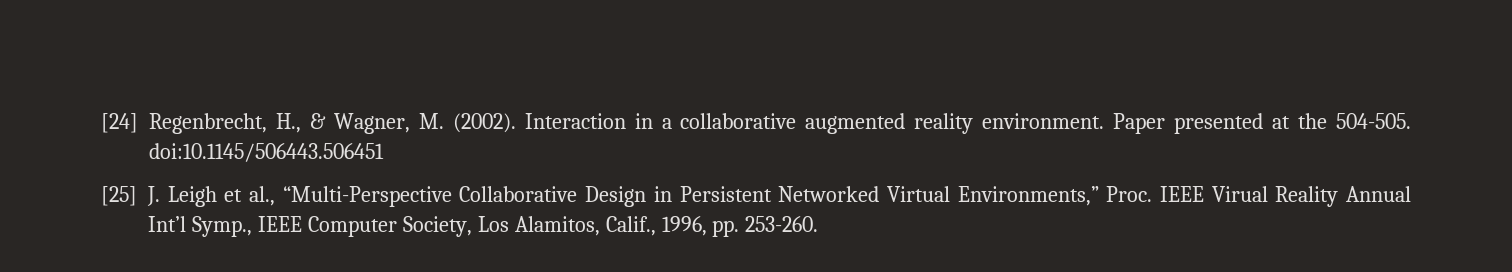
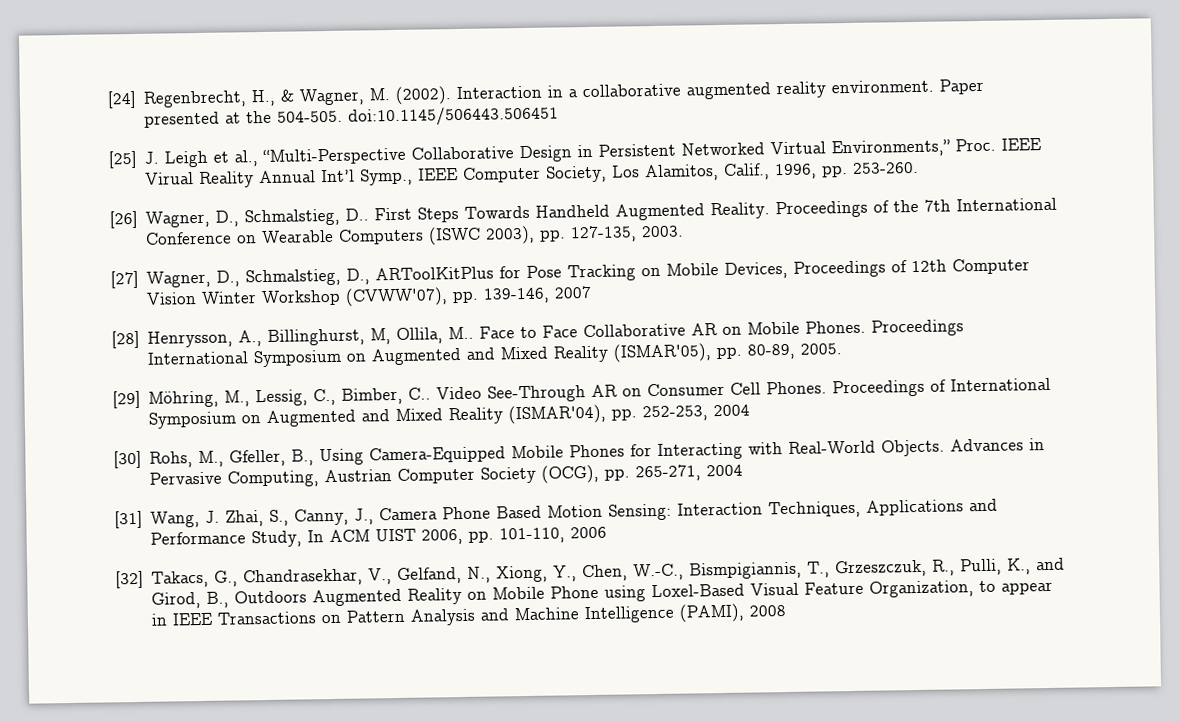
(819, 224) none -> [109,197,1058,229] [145,225,685,246] [110,258,1031,289] [146,285,593,307] [111,319,965,349] [147,343,843,368] [112,377,1052,409] [148,404,751,429] [113,438,1046,469] [149,464,744,488] [114,498,999,529] [150,526,608,548] [115,557,1066,589] [151,580,1054,609] [151,603,787,626] // [26] Wagner, D., Schmalstieg, D.. First Steps Towards Handheld Augmented Reality. Proceedings of the 7th International Conference on Wearable Computers (ISWC 2003), pp. 127-135, 2003. // [27] Wagner, D., Schmalstieg, D., ARToolKitPlus for Pose Tracking on Mobile Devices, Proceedings of 12th Computer Vision Winter Workshop (CVWW'07), pp. 139-146, 2007 // [28] Henrysson, A., Billinghurst, M, Ollila, M.. Face to Face Collaborative AR on Mobile Phones. Proceedings International Symposium on Augmented and Mixed Reality (ISMAR'05), pp. 80-89, 2005. // [29] Möhring, M., Lessig, C., Bimber, C.. Video See-Through AR on Consumer Cell Phones. Proceedings of International Symposium on Augmented and Mixed Reality (ISMAR'04), pp. 252-253, 2004 // [30] Rohs, M., Gfeller, B., Using Camera-Equipped Mobile Phones for Interacting with Real-World Objects. Advances in Pervasive Computing, Austrian Computer Society (OCG), pp. 265-271, 2004 // [31] Wang, J. Zhai, S., Canny, J., Camera Phone Based Motion Sensing: Interaction Techniques, Applications and Performance Study, In ACM UIST 2006, pp. 101-110, 2006 // [32] Takacs, G., Chandrasekhar, V., Gelfand, N., Xiong, Y., Chen, W.-C., Bismpigiannis, T., Grzeszczuk, R., Pulli, K., and Girod, B., Outdoors Augmented Reality on Mobile Phone using Loxel-Based Visual Feature Organization, to appear in IEEE Transactions on Pattern Analysis and Machine Intelligence (PAMI), 2008

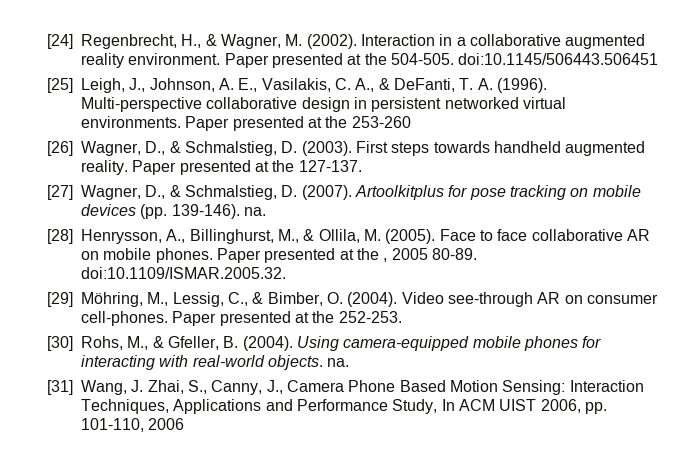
[144,138,1042,168] [145,161,920,188] [109,197,1058,229] [145,225,685,246] [110,258,1031,289] [146,285,593,307] [111,319,965,349] [147,343,843,368] J. Leigh et al., “Multi-Perspective Collaborative Design in Persistent Networked Virtual Environments,” Proc. IEEE Virual Reality Annual Int’l Symp., IEEE Computer Society, Los Alamitos, Calif., 1996, pp. 253-260. // [26] Wagner, D., Schmalstieg, D.. First Steps Towards Handheld Augmented Reality. Proceedings of the 7th International Conference on Wearable Computers (ISWC 2003), pp. 127-135, 2003. // [27] Wagner, D., Schmalstieg, D., ARToolKitPlus for Pose Tracking on Mobile Devices, Proceedings of 12th Computer Vision Winter Workshop (CVWW'07), pp. 139-146, 2007 // [28] Henrysson, A., Billinghurst, M, Ollila, M.. Face to Face Collaborative AR on Mobile Phones. Proceedings International Symposium on Augmented and Mixed Reality (ISMAR'05), pp. 80-89, 2005. -> [81,78,547,93] [81,97,566,112] [81,116,411,131] [47,141,646,156] [81,160,362,175] [47,185,641,200] [81,204,266,219] [47,229,650,244] [81,248,477,263] [81,267,286,279] Leigh, J., Johnson, A. E., Vasilakis, C. A., & DeFanti, T. A. (1996). Multi-perspective collaborative design in persistent networked virtual environments. Paper presented at the 253-260 // [26] Wagner, D., & Schmalstieg, D. (2003). First steps towards handheld augmented reality. Paper presented at the 127-137. // [27] Wagner, D., & Schmalstieg, D. (2007). Artoolkitplus for pose tracking on mobile devices (pp. 139-146). na. // [28] Henrysson, A., Billinghurst, M., & Ollila, M. (2005). Face to face collaborative AR on mobile phones. Paper presented at the , 2005 80-89. doi:10.1109/ISMAR.2005.32.
[341,377,1052,405] [148,404,751,429] [113,438,1046,469] [149,464,744,488] Bimber, C.. Video See-Through AR on Consumer Cell Phones. Proceedings of International Symposium on Augmented and Mixed Reality (ISMAR'04), pp. 252-253, 2004 // [30] Rohs, M., Gfeller, B., Using Camera-Equipped Mobile Phones for Interacting with Real-World Objects. Advances in Pervasive Computing, Austrian Computer Society (OCG), pp. 265-271, 2004 -> [252,292,658,307] [81,311,402,326] [47,336,602,351] [81,355,350,370] & Bimber, O. (2004). Video see-through AR on consumer cell-phones. Paper presented at the 252-253. // [30] Rohs, M., & Gfeller, B. (2004). Using camera-equipped mobile phones for interacting with real-world objects. na.
[115,557,1066,589] [151,580,1054,609] [151,603,787,626] // [32] Takacs, G., Chandrasekhar, V., Gelfand, N., Xiong, Y., Chen, W.-C., Bismpigiannis, T., Grzeszczuk, R., Pulli, K., and Girod, B., Outdoors Augmented Reality on Mobile Phone using Loxel-Based Visual Feature Organization, to appear in IEEE Transactions on Pattern Analysis and Machine Intelligence (PAMI), 2008 -> (185, 424) none

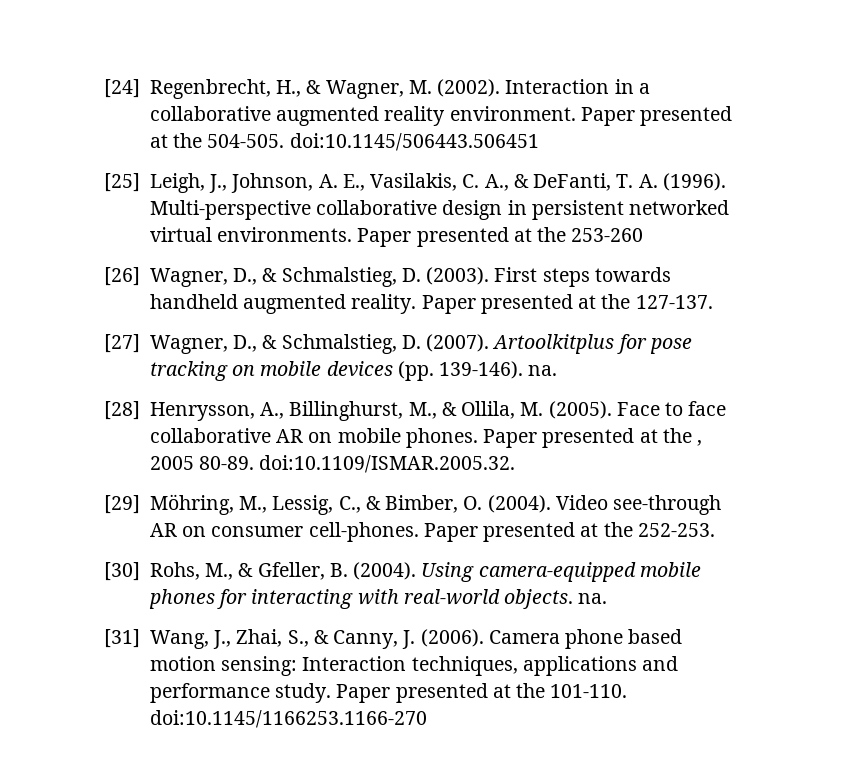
[131,380,144,392] J. -> [213,630,232,649] J.,
[211,380,644,395] [81,399,607,414] [81,418,185,432] Canny, J., Camera Phone Based Motion Sensing: Interaction Techniques, Applications and Performance Study, In ACM UIST 2006, pp. 101-110, 2006 -> [313,629,683,649] [149,656,679,676] [149,683,628,703] [149,710,427,728] & Canny, J. (2006). Camera phone based motion sensing: Interaction techniques, applications and performance study. Paper presented at the 101-110. doi:10.1145/1166253.1166-270

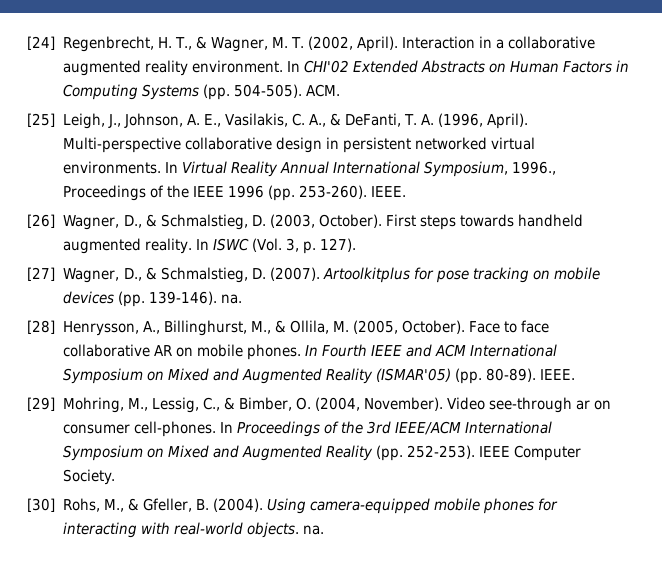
[276,80,302,97] H., -> [157,37,192,50] H. T.,
[437,79,501,97] (2002). -> [290,36,398,52] T. (2002, April).
[580,106,733,126] [149,133,539,151] Paper presented at the 504-505. doi:10.1145/506443.506451 -> [286,60,629,73] [62,84,340,100] In CHI'02 Extended Abstracts on Human Factors in Computing Systems (pp. 504-505). ACM.
[662,173,726,191] (1996). -> [438,113,529,129] (1996, April).
[357,227,644,247] Paper presented at the 253-260 -> [164,161,556,177] [62,185,406,201] In Virtual Reality Annual International Symposium, 1996., Proceedings of the IEEE 1996 (pp. 253-260). IEEE.
[426,267,490,285] (2003). -> [269,214,382,228] (2003, October).
[421,294,713,314] Paper presented at the 127-137. -> [195,238,356,254] In ISWC (Vol. 3, p. 127).
[548,401,612,419] (2005). -> [352,320,465,334] (2005, October).
[483,428,703,448] [149,455,516,473] Paper presented at the , 2005 80-89. doi:10.1109/ISMAR.2005.32. -> [304,344,558,357] [62,368,575,384] In Fourth IEEE and ACM International Symposium on Mixed and Augmented Reality (ISMAR'05) (pp. 80-89). IEEE.
[149,494,234,515] Möhring, -> [62,397,124,413] Mohring,
[487,495,551,513] (2004). -> [314,397,443,411] (2004, November).
[149,523,177,537] AR -> [576,400,591,410] ar
[423,522,715,542] Paper presented at the 252-253. -> [219,421,552,437] [62,445,581,461] [62,469,116,485] In Proceedings of the 3rd IEEE/ACM International Symposium on Mixed and Augmented Reality (pp. 252-253). IEEE Computer Society.
[104,629,683,649] [149,656,679,676] [149,683,628,703] [149,710,427,728] // [31] Wang, J., Zhai, S., & Canny, J. (2006). Camera phone based motion sensing: Interaction techniques, applications and performance study. Paper presented at the 101-110. doi:10.1145/1166253.1166-270 -> (324, 530) none

